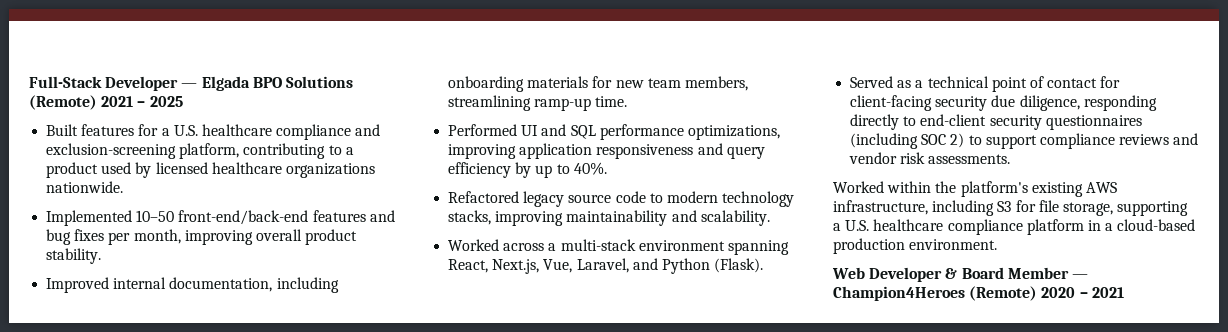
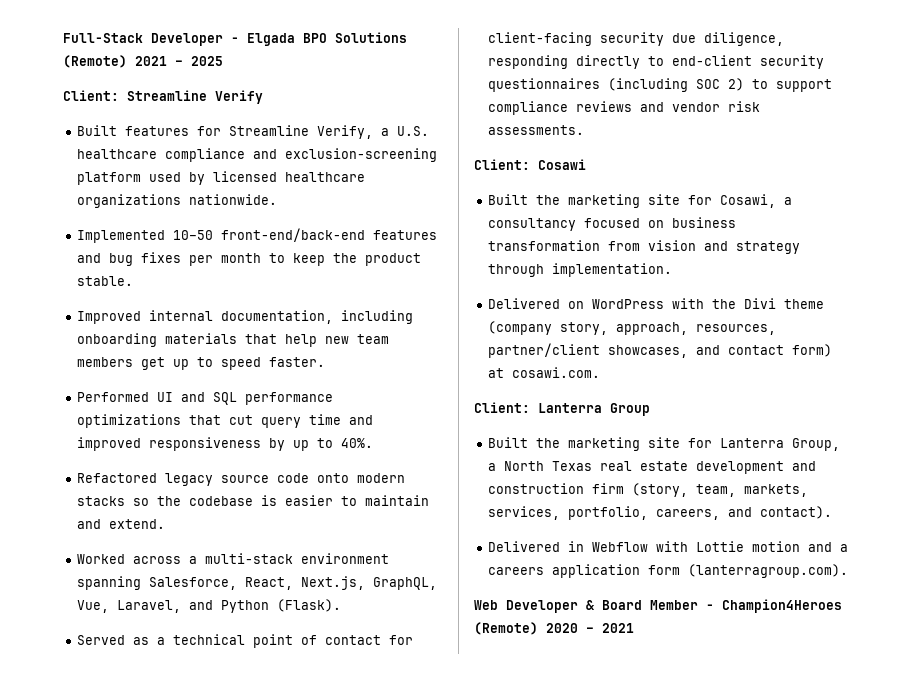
[181,83,198,88] — -> [231,37,239,43] -
(183, 101) none -> [63,90,263,104] // Client: Streamline Verify
(159, 130) none -> [229,125,374,139] Streamline Verify,
[179,143,354,159] [46,162,99,178] platform, contributing to a product -> [77,172,142,185] platform
[133,229,358,245] [46,248,102,264] month, improving overall product stability. -> [221,253,422,266] [77,276,134,286] month to keep the product stable.
[592,76,748,91] [448,95,628,111] for new team members, streamlining ramp-up time. -> [245,334,390,347] [77,357,326,370] that help new team members get up to speed faster.
[687,125,780,140] [448,143,765,159] [448,162,512,178] optimizations, improving application responsiveness and query efficiency -> [77,414,374,428] [77,437,262,451] optimizations that cut query time and improved responsiveness
[649,191,795,207] [448,210,770,226] to modern technology stacks, improving maintainability and scalability. -> [317,473,406,483] [77,495,430,506] [77,519,166,529] onto modern stacks so the codebase is easier to maintain and extend.
(789, 247) none -> [149,577,238,590] Salesforce,
(540, 266) none -> [373,577,438,590] GraphQL,
[833,181,1117,197] [833,200,1189,216] [833,219,1196,235] [833,238,998,254] Worked within the platform's existing AWS infrastructure, including S3 for file storage, supporting a U.S. healthcare compliance platform in a cloud-based production environment. -> [474,159,586,170] [488,194,793,208] [488,217,737,231] [488,240,801,254] [488,263,673,277] [488,298,825,309] [488,321,777,335] [488,343,833,358] [488,367,601,378] [474,402,650,416] [488,437,841,451] [488,461,817,474] [488,483,809,497] [488,506,833,520] [488,541,849,552] [488,564,849,578] Client: Cosawi // Built the marketing site for Cosawi, a consultancy focused on business transformation from vision and strategy through implementation. // Delivered on WordPress with the Divi theme (company story, approach, resources, partner/client showcases, and contact form) at cosawi.com. // Client: Lanterra Group // Built the marketing site for Lanterra Group, a North Texas real estate development and construction firm (story, team, markets, services, portfolio, careers, and contact). // Delivered in Webflow with Lottie motion and a careers application form (lanterragroup.com).
[1071,274,1088,279] — -> [706,604,714,610] -

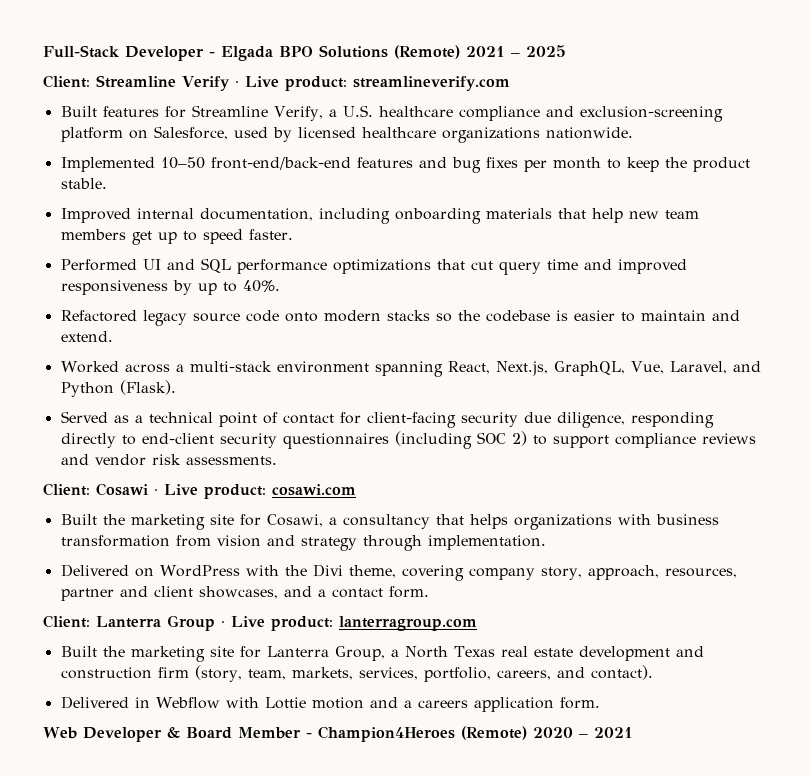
(263, 97) none -> [234,76,510,91] · Live product: streamlineverify.com
(142, 178) none -> [128,126,228,140] on Salesforce,
[149,577,238,590] Salesforce, -> (443, 369) none
(586, 164) none -> [154,484,356,499] · Live product: cosawi.com
[584,218,665,228] focused on -> [435,514,651,530] that helps organizations with
[784,299,825,309] [488,321,777,335] [488,343,833,358] [488,367,601,378] theme (company story, approach, resources, partner/client showcases, and contact form) at cosawi.com. -> [348,565,737,581] [60,586,429,601] theme, covering company story, approach, resources, partner and client showcases, and a contact form.
(650, 409) none -> [221,616,477,631] · Live product: lanterragroup.com
[648,564,849,578] form (lanterragroup.com). -> [559,697,600,709] form.

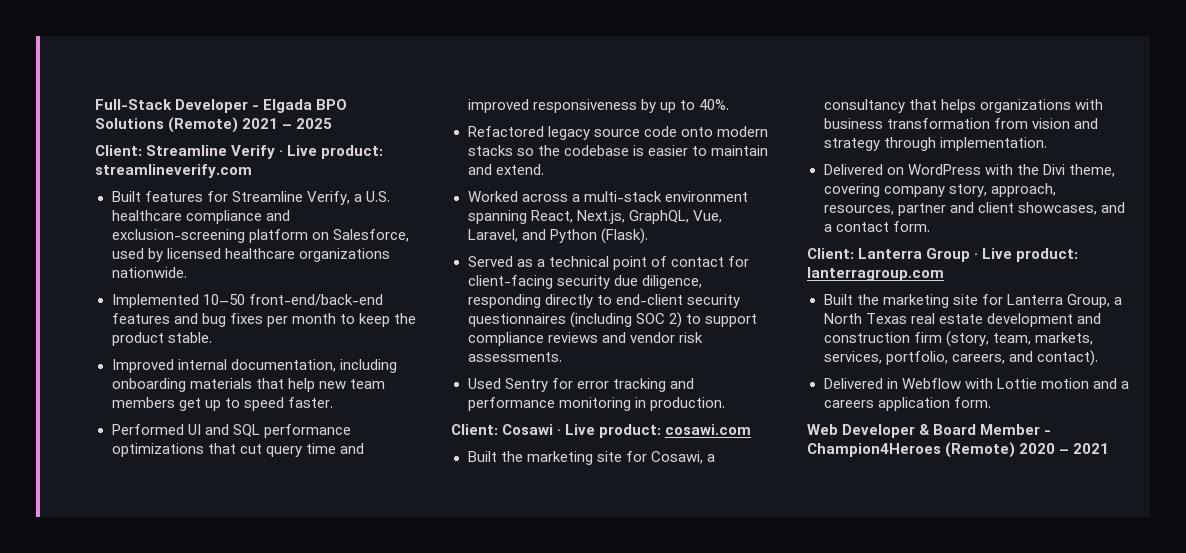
(277, 460) none -> [467,378,694,392] [467,397,725,411] // Used Sentry for error tracking and performance monitoring in production.

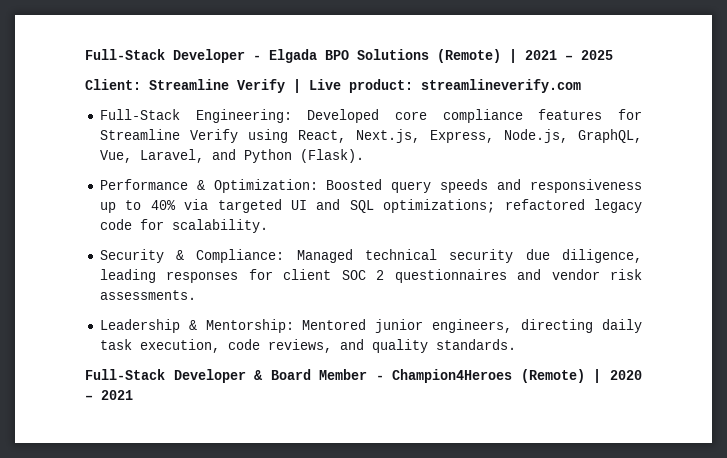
(239, 125) none -> [509,49,517,63] |
[279,150,284,156] · -> [293,79,301,93] |
[111,191,390,205] [111,210,290,224] [111,229,409,243] [111,248,390,262] [111,267,187,278] [111,294,383,308] [111,313,416,327] [111,332,212,346] [111,359,397,373] [111,378,385,392] [111,397,333,411] [111,424,351,438] [111,443,364,457] [467,99,729,113] [467,126,768,140] [467,145,768,156] [467,164,544,175] [467,191,748,202] [467,210,625,224] Built features for Streamline Verify, a U.S. healthcare compliance and exclusion-screening platform on Salesforce, used by licensed healthcare organizations nationwide. // Implemented 10–50 front-end/back-end features and bug fixes per month to keep the product stable. // Improved internal documentation, including onboarding materials that help new team members get up to speed faster. // Performed UI and SQL performance optimizations that cut query time and improved responsiveness by up to 40%. // Refactored legacy source code onto modern stacks so the codebase is easier to maintain and extend. // Worked across a multi-stack environment spanning React, Next.js, -> [99,109,642,123] [99,129,568,143] Full-Stack Engineering: Developed core compliance features for Streamline Verify using React, Next.js, Express, Node.js,
[467,256,749,270] [467,275,702,289] [467,294,740,308] [467,312,757,328] [467,332,703,346] [467,352,562,362] [467,378,694,392] [467,397,725,411] [451,424,752,438] [467,451,715,465] [823,99,1103,113] [823,118,1098,129] [823,137,1047,151] [823,164,1115,177] [823,183,1056,197] [823,202,1125,216] [823,221,930,232] [807,248,1079,262] [807,267,944,281] [823,294,1122,308] [823,313,1101,327] [823,331,1093,347] [823,350,1098,366] [823,378,1129,389] [823,397,991,411] [807,424,838,435] Served as a technical point of contact for client-facing security due diligence, responding directly to end-client security questionnaires (including SOC 2) to support compliance reviews and vendor risk assessments. // Used Sentry for error tracking and performance monitoring in production. // Client: Cosawi · Live product: cosawi.com // Built the marketing site for Cosawi, a consultancy that helps organizations with business transformation from vision and strategy through implementation. // Delivered on WordPress with the Divi theme, covering company story, approach, resources, partner and client showcases, and a contact form. // Client: Lanterra Group · Live product: lanterragroup.com // Built the marketing site for Lanterra Group, a North Texas real estate development and construction firm (story, team, markets, services, portfolio, careers, and contact). // Delivered in Webflow with Lottie motion and a careers application form. // Web -> [99,179,642,193] [99,199,642,213] [99,219,268,233] [99,249,642,263] [99,269,642,283] [99,290,196,300] [99,319,642,333] [99,339,516,353] [85,369,165,380] Performance & Optimization: Boosted query speeds and responsiveness up to 40% via targeted UI and SQL optimizations; refactored legacy code for scalability. // Security & Compliance: Managed technical security due diligence, leading responses for client SOC 2 questionnaires and vendor risk assessments. // Leadership & Mentorship: Mentored junior engineers, directing daily task execution, code reviews, and quality standards. // Full-Stack
(1016, 450) none -> [593,369,602,383] |

